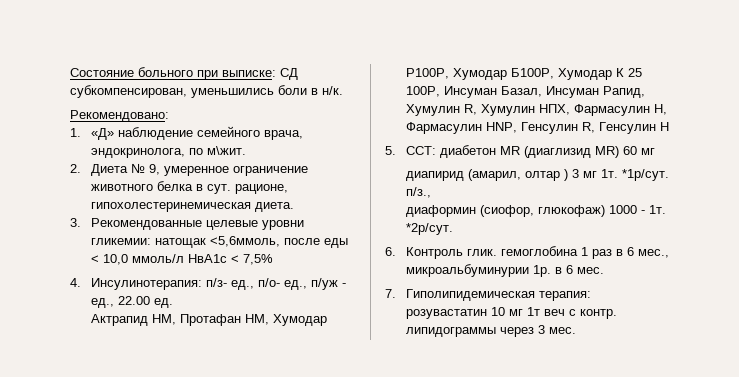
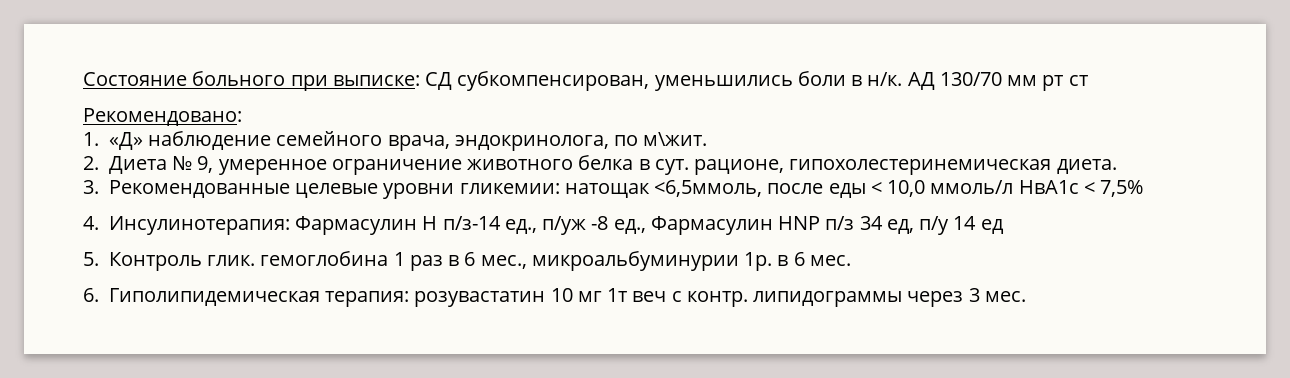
(343, 90) none -> [907,72,1088,91] АД 130/70 мм рт ст
[209,236,280,247] <5,6ммоль, -> [654,180,763,197] <6,5ммоль,
[205,278,346,290] [90,296,173,308] [90,314,327,326] [405,68,642,80] [405,86,645,98] [405,104,667,116] [405,122,669,134] [385,145,655,158] [405,169,669,181] [405,187,431,198] [405,205,666,217] [405,223,453,235] [385,247,396,256] п/з- ед., п/о- ед., п/уж - ед., 22.00 ед. // Актрапид НМ, Протафан НМ, Хумодар Р100Р, Хумодар Б100Р, Хумодар К 25 100Р, Инсуман Базал, Инсуман Рапид, Хумулин R, Хумулин НПХ, Фармасулин Н, Фармасулин НNР, Генсулин R, Генсулин Н // 5. ССТ: диабетон МR (диаглизид МR) 60 мг // диапирид (амарил, олтар ) 3 мг 1т. *1р/сут. п/з., // диаформин (сиофор, глюкофаж) 1000 - 1т. *2р/сут. // 6. -> [295,216,1004,235] [83,252,99,266] Фармасулин Н п/з-14 ед., п/уж -8 ед., Фармасулин НNP п/з 34 ед, п/у 14 ед // 5.
[385,289,396,298] 7. -> [83,288,99,302] 6.

